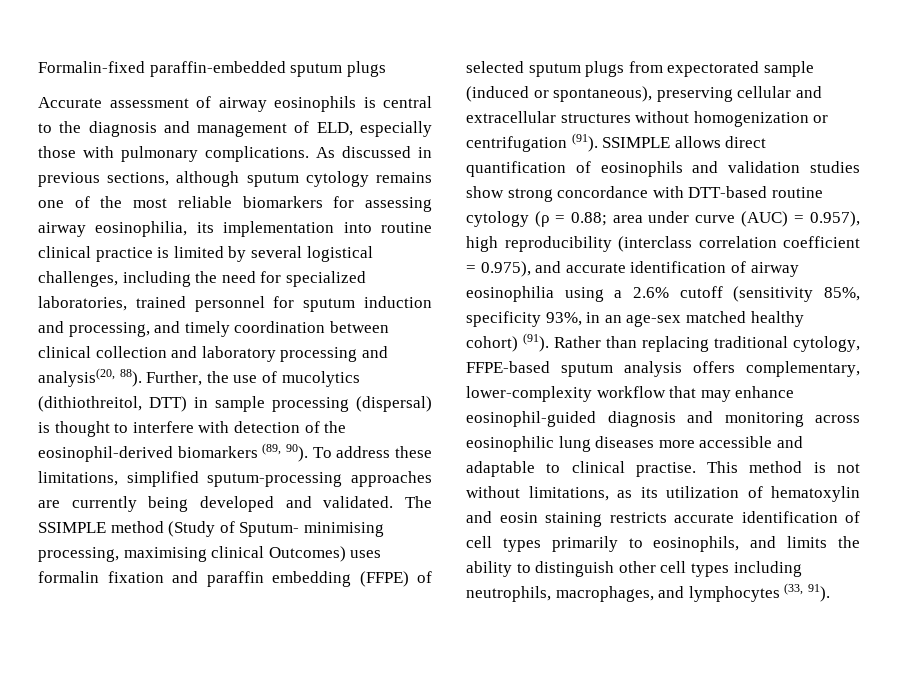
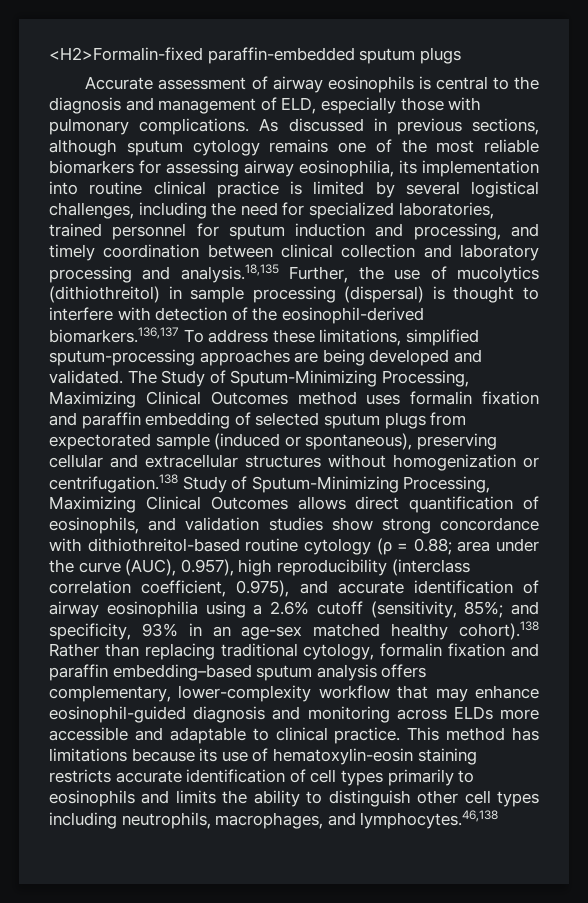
[38,61,145,73] Formalin-fixed -> [49,47,203,61] <H2>Formalin-fixed
[38,368,142,387] analysis(20, 88). -> [180,264,279,283] analysis.18,135
[38,396,187,412] (dithiothreitol, DTT) -> [49,286,160,303] (dithiothreitol)
[177,443,308,462] biomarkers (89, 90). -> [49,327,179,343] biomarkers.136,137
[71,496,137,512] currently -> (319, 357) none
[38,521,384,537] [38,546,346,562] SSIMPLE method (Study of Sputum- minimising processing, maximising clinical Outcomes) -> [161,370,469,387] [49,391,357,408] Study of Sputum-Minimizing Processing, Maximizing Clinical Outcomes method
[359,571,409,587] (FFPE) -> (231, 420) none
[466,133,671,152] centrifugation (91). SSIMPLE -> [49,474,491,493] [49,496,288,513] centrifugation.138 Study of Sputum-Minimizing Processing, Maximizing Clinical Outcomes
[600,161,683,177] eosinophils -> [49,517,139,534] eosinophils,
[688,186,768,198] DTT-based -> [87,538,240,552] dithiothreitol-based
[695,211,805,227] curve (AUC) = -> [49,559,177,576] the curve (AUC),
[783,236,860,248] [466,265,476,273] coefficient = -> [141,580,227,597] coefficient,
[733,286,860,302] [466,311,582,327] (sensitivity 85%, specificity 93%, -> [370,601,539,618] [49,623,178,640] (sensitivity, 85%; and specificity, 93%
[466,333,549,352] cohort) (91). -> [458,621,539,640] cohort).138
[466,361,550,373] FFPE-based -> [380,643,539,657] [49,664,252,681] formalin fixation and paraffin embedding–based
[466,436,655,452] eosinophilic lung diseases -> [453,706,493,720] ELDs
[635,462,696,477] practise. -> [334,727,401,744] practice.
[813,462,860,473] [466,486,860,502] [466,511,538,523] is not without limitations, as its utilization of hematoxylin and eosin -> [512,727,539,741] [49,748,413,765] has limitations because its use of hematoxylin-eosin
[653,536,740,552] eosinophils, -> [49,790,135,807] eosinophils
[688,583,830,602] lymphocytes (33, 91). -> [360,810,499,829] lymphocytes.46,138

